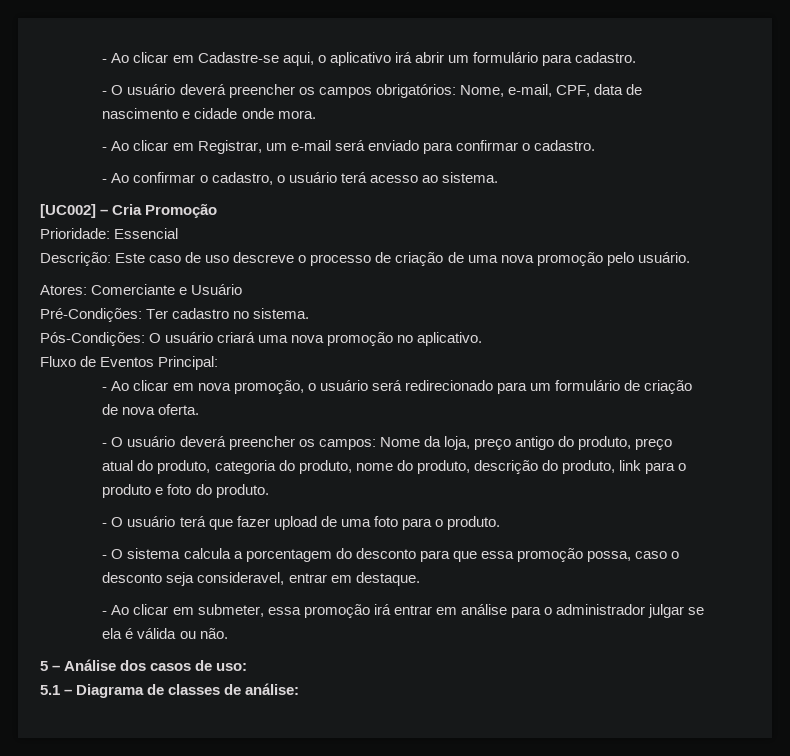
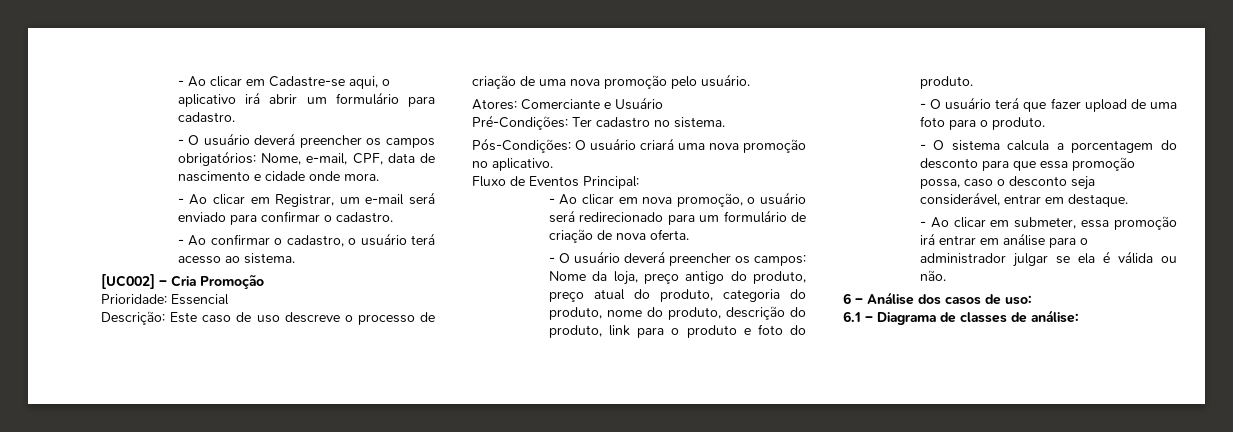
[197,572,285,585] consideravel, -> [919,192,1000,206] considerável,
[40,661,48,671] 5 -> [843,293,851,304] 6
[40,685,60,695] 5.1 -> [843,311,861,322] 6.1

